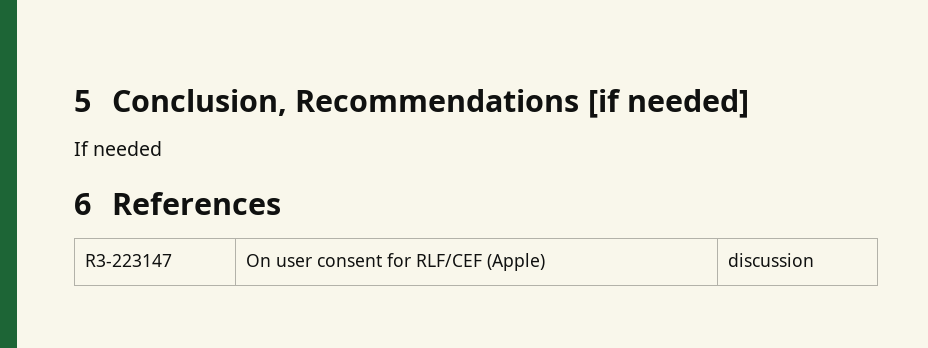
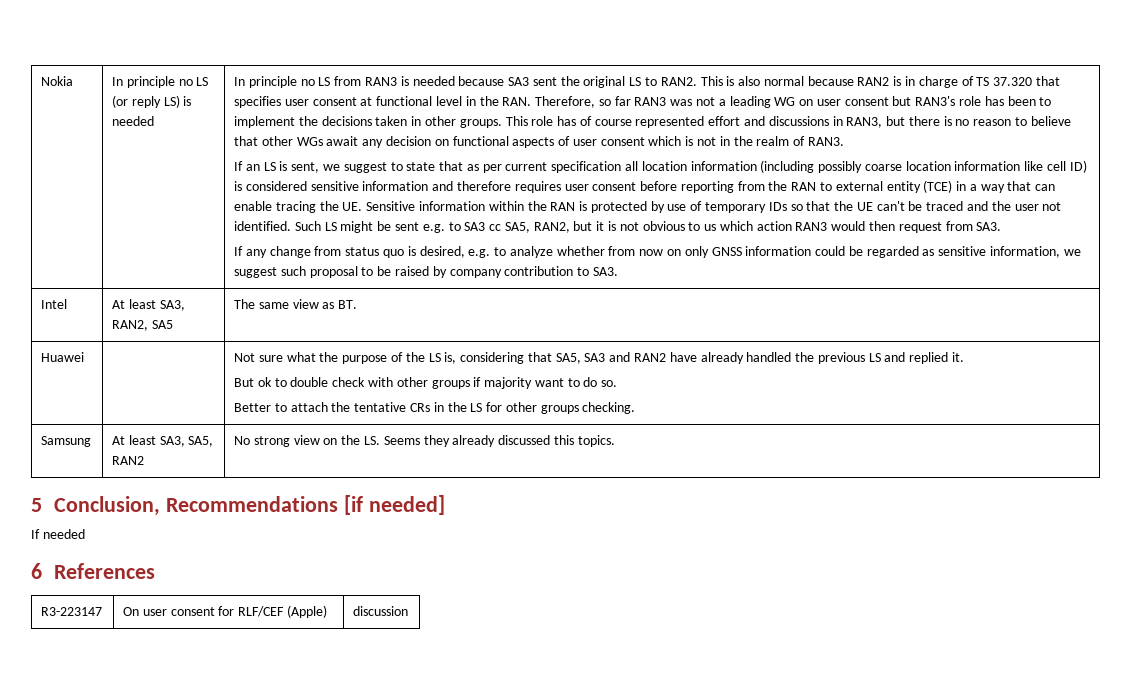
(74, 101) none -> [41,76,74,86] [112,76,209,88] [112,95,192,108] [112,116,155,126] [234,76,1060,88] [234,96,1052,108] [234,116,1071,128] [234,136,844,148] [234,160,1087,173] [234,180,1056,193] [234,201,1062,213] [234,221,1002,233] [234,246,1081,258] [234,266,618,278] [41,299,68,309] [112,299,185,311] [112,320,173,331] [234,299,358,309] [41,352,85,362] [234,352,964,364] [234,377,618,389] [234,402,636,414] [41,436,92,447] [112,435,214,447] [112,456,145,465] [234,435,615,447] Nokia | In principle no LS (or reply LS) is needed | In principle no LS from RAN3 is needed because SA3 sent the original LS to RAN2. This is also normal because RAN2 is in charge of TS 37.320 that specifies user consent at functional level in the RAN. Therefore, so far RAN3 was not a leading WG on user consent but RAN3's role has been to implement the decisions taken in other groups. This role has of course represented effort and discussions in RAN3, but there is no reason to believe that other WGs await any decision on functional aspects of user consent which is not in the realm of RAN3. // If an LS is sent, we suggest to state that as per current specification all location information (including possibly coarse location information like cell ID) is considered sensitive information and therefore requires user consent before reporting from the RAN to external entity (TCE) in a way that can enable tracing the UE. Sensitive information within the RAN is protected by use of temporary IDs so that the UE can't be traced and the user not identified. Such LS might be sent e.g. to SA3 cc SA5, RAN2, but it is not obvious to us which action RAN3 would then request from SA3. // If any change from status quo is desired, e.g. to analyze whether from now on only GNSS information could be regarded as sensitive information, we suggest such proposal to be raised by company contribution to SA3. // Intel | At least SA3, RAN2, SA5 | The same view as BT. // Huawei | | Not sure what the purpose of the LS is, considering that SA5, SA3 and RAN2 have already handled the previous LS and replied it. // But ok to double check with other groups if majority want to do so. // Better to attach the tentative CRs in the LS for other groups checking. // Samsung | At least SA3, SA5, RAN2 | No strong view on the LS. Seems they already discussed this topics. //

